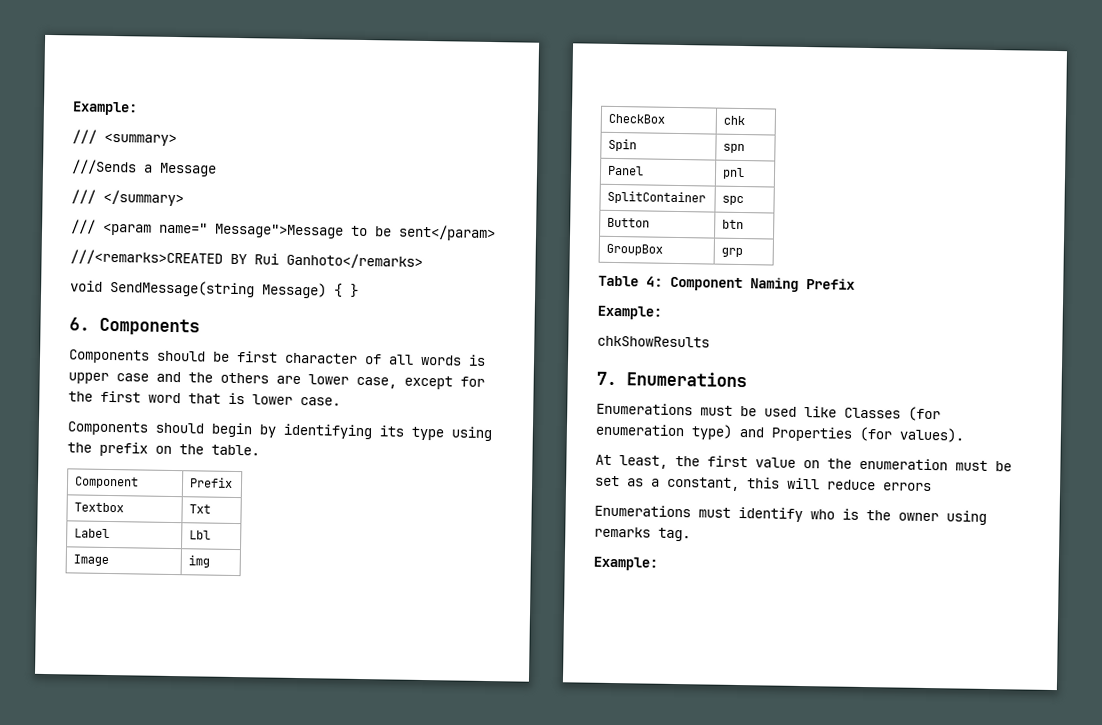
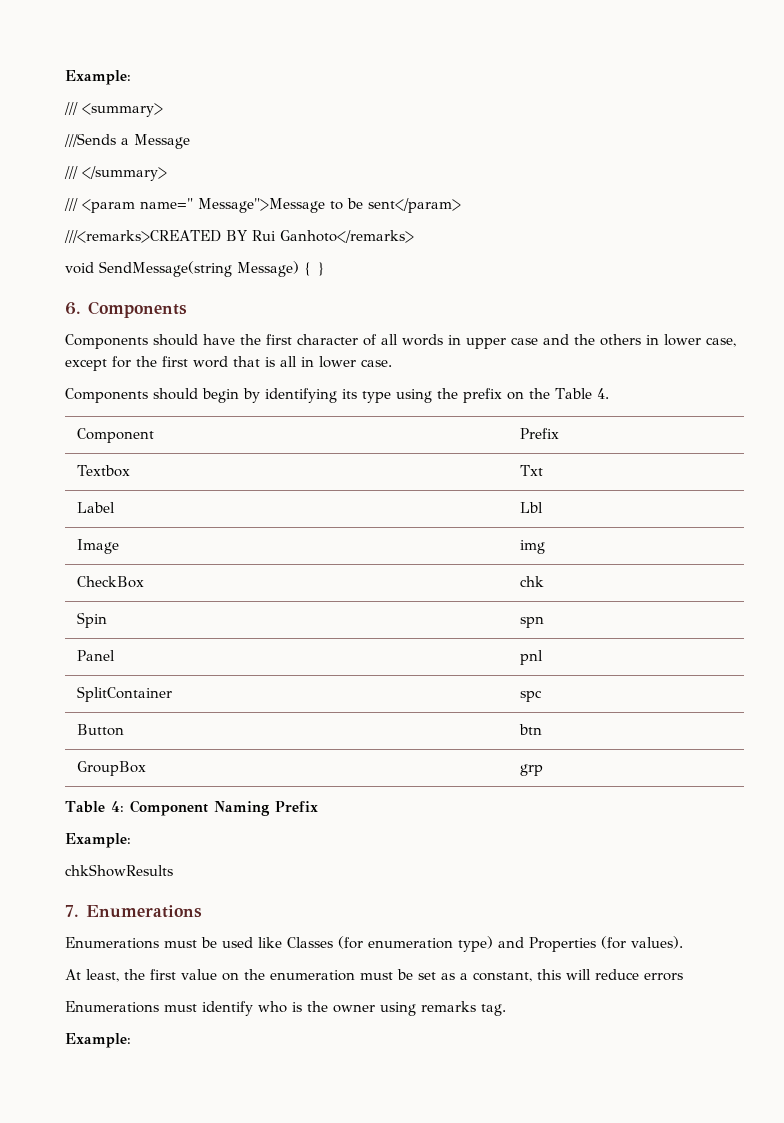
[212,351,230,362] be -> [203,334,261,345] have the
[468,354,486,366] is -> [448,335,461,345] in
[276,375,301,385] are -> [646,335,659,345] in
(245, 398) none -> [280,356,314,367] all in
[211,444,260,456] table. -> [555,388,609,399] Table 4.

